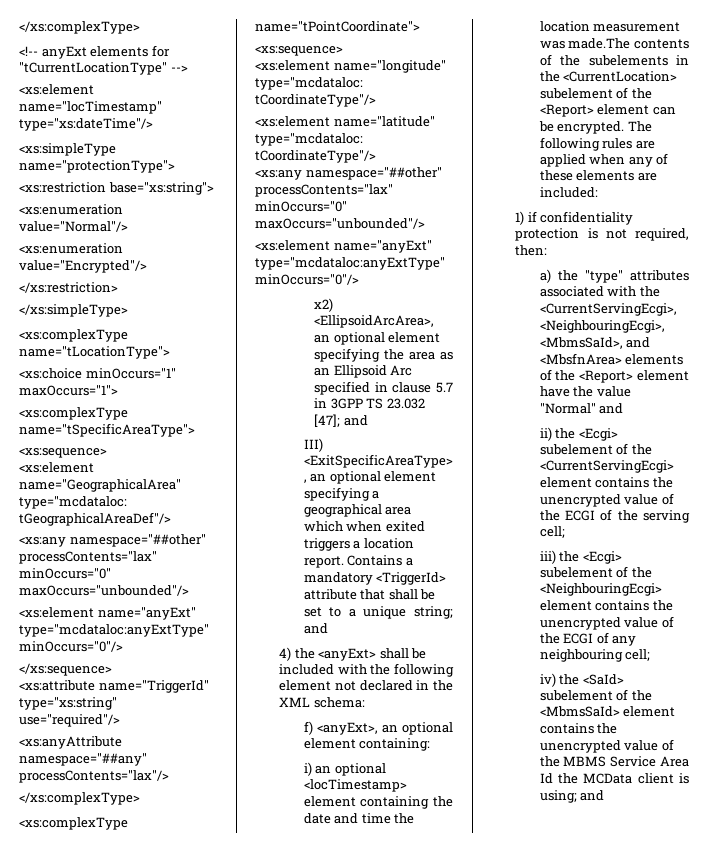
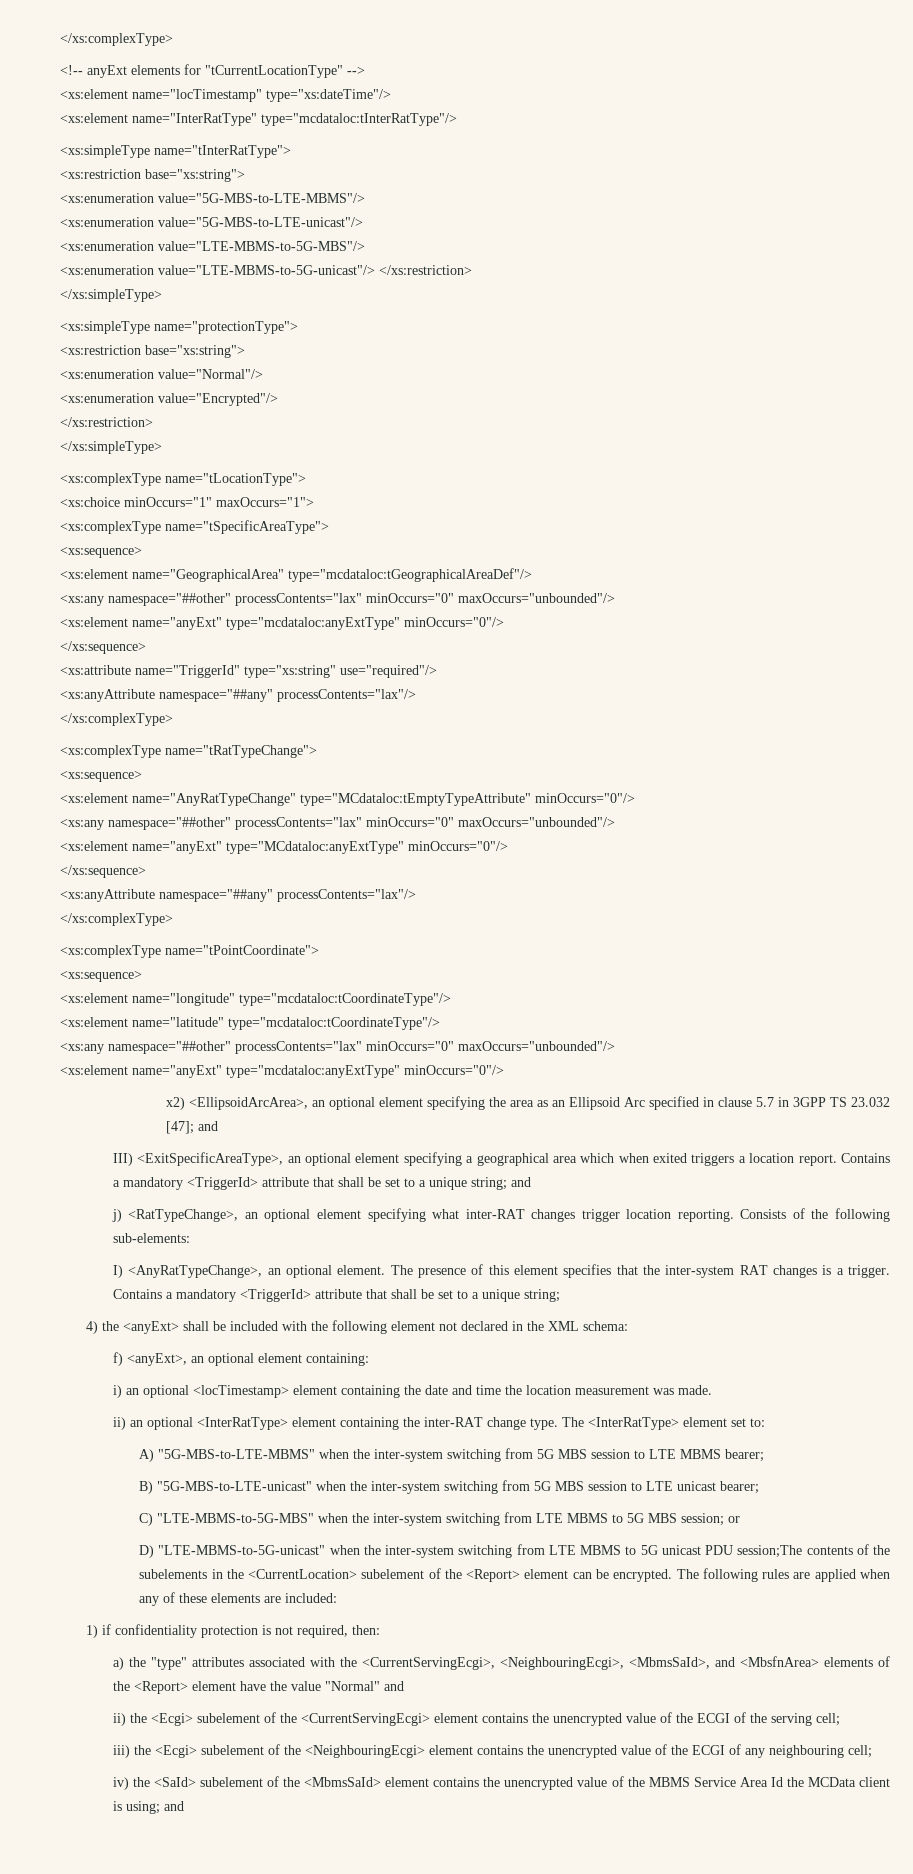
(153, 124) none -> [60,113,457,126] [60,145,291,158] [60,169,245,182] [60,193,365,203] [60,217,363,227] [60,241,365,251] [60,265,472,275] [60,289,162,302] // <xs:element name="InterRatType" type="mcdataloc:tInterRatType"/> // <xs:simpleType name="tInterRatType"> // <xs:restriction base="xs:string"> // <xs:enumeration value="5G-MBS-to-LTE-MBMS"/> // <xs:enumeration value="5G-MBS-to-LTE-unicast"/> // <xs:enumeration value="LTE-MBMS-to-5G-MBS"/> // <xs:enumeration value="LTE-MBMS-to-5G-unicast"/> </xs:restriction> // </xs:simpleType>
(140, 798) none -> [60,745,317,758] [60,770,142,782] [60,793,635,806] [60,817,615,830] [60,841,508,854] [60,865,146,878] [60,889,416,902] [60,913,173,926] // <xs:complexType name="tRatTypeChange"> // <xs:sequence> // <xs:element name="AnyRatTypeChange" type="MCdataloc:tEmptyTypeAttribute" minOccurs="0"/> // <xs:any namespace="##other" processContents="lax" minOccurs="0" maxOccurs="unbounded"/> // <xs:element name="anyExt" type="MCdataloc:anyExtType" minOccurs="0"/> // </xs:sequence> // <xs:anyAttribute namespace="##any" processContents="lax"/> // </xs:complexType>
(328, 628) none -> [111,1208,891,1222] [112,1233,190,1243] [112,1264,891,1278] [112,1289,560,1302] // j) <RatTypeChange>, an optional element specifying what inter-RAT changes trigger location reporting. Consists of the following sub-elements: // I) <AnyRatTypeChange>, an optional element. The presence of this element specifies that the inter-system RAT changes is a trigger. Contains a mandatory <TriggerId> attribute that shall be set to a unique string;
[568,38,631,49] made.The -> [677,1385,712,1395] [112,1417,765,1430] [139,1448,765,1462] [139,1480,760,1494] [139,1512,741,1526] [139,1544,803,1558] made. // ii) an optional <InterRatType> element containing the inter-RAT change type. The <InterRatType> element set to: // A) "5G-MBS-to-LTE-MBMS" when the inter-system switching from 5G MBS session to LTE MBMS bearer; // B) "5G-MBS-to-LTE-unicast" when the inter-system switching from 5G MBS session to LTE unicast bearer; // C) "LTE-MBMS-to-5G-MBS" when the inter-system switching from LTE MBMS to 5G MBS session; or // D) "LTE-MBMS-to-5G-unicast" when the inter-system switching from LTE MBMS to 5G unicast PDU session;The

